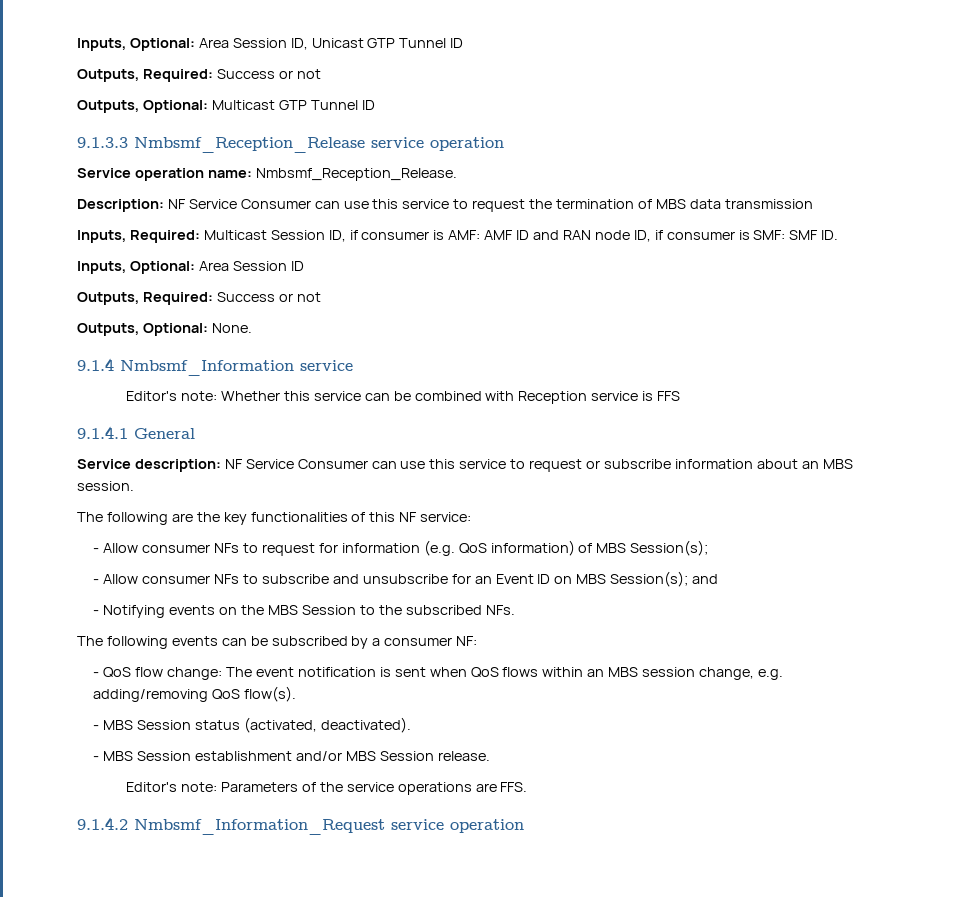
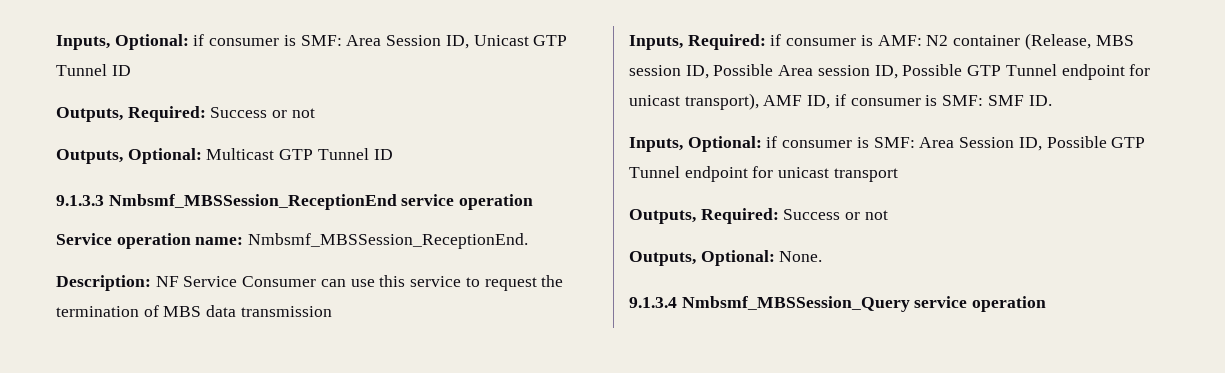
[77,38,195,51] Inputs, Optional: -> [56,34,342,50] Inputs, Optional: if consumer is SMF:
[134,137,365,153] Nmbsmf_Reception_Release -> [108,194,397,210] Nmbsmf_MBSSession_ReceptionEnd
[255,168,457,181] Nmbsmf_Reception_Release. -> [248,233,529,249] Nmbsmf_MBSSession_ReceptionEnd.
[203,230,346,242] Multicast Session ID, -> (766, 42) none
[484,230,630,240] AMF ID and RAN node -> [926,33,1134,50] [629,64,1151,80] [629,93,803,110] N2 container (Release, MBS session ID, Possible Area session ID, Possible GTP Tunnel endpoint for unicast transport), AMF
[198,261,304,271] Area Session ID -> [766,136,1146,151] [629,166,898,182] if consumer is SMF: Area Session ID, Possible GTP Tunnel endpoint for unicast transport
[77,358,353,376] [126,391,681,404] [77,426,195,439] [77,459,853,472] [77,481,134,491] [77,512,472,525] [93,540,709,556] [93,571,719,587] [93,605,515,618] [77,636,478,649] [93,667,783,680] [93,686,297,702] [93,717,411,733] [93,751,490,761] [126,782,528,795] [77,817,385,835] 9.1.4 Nmbsmf_Information service // Editor's note: Whether this service can be combined with Reception service is FFS // 9.1.4.1 General // Service description: NF Service Consumer can use this service to request or subscribe information about an MBS session. // The following are the key functionalities of this NF service: // - Allow consumer NFs to request for information (e.g. QoS information) of MBS Session(s); // - Allow consumer NFs to subscribe and unsubscribe for an Event ID on MBS Session(s); and // - Notifying events on the MBS Session to the subscribed NFs. // The following events can be subscribed by a consumer NF: // - QoS flow change: The event notification is sent when QoS flows within an MBS session change, e.g. adding/removing QoS flow(s). // - MBS Session status (activated, deactivated). // - MBS Session establishment and/or MBS Session release. // Editor's note: Parameters of the service operations are FFS. // 9.1.4.2 Nmbsmf_Information_Request -> [629,296,910,312] 9.1.3.4 Nmbsmf_MBSSession_Query

